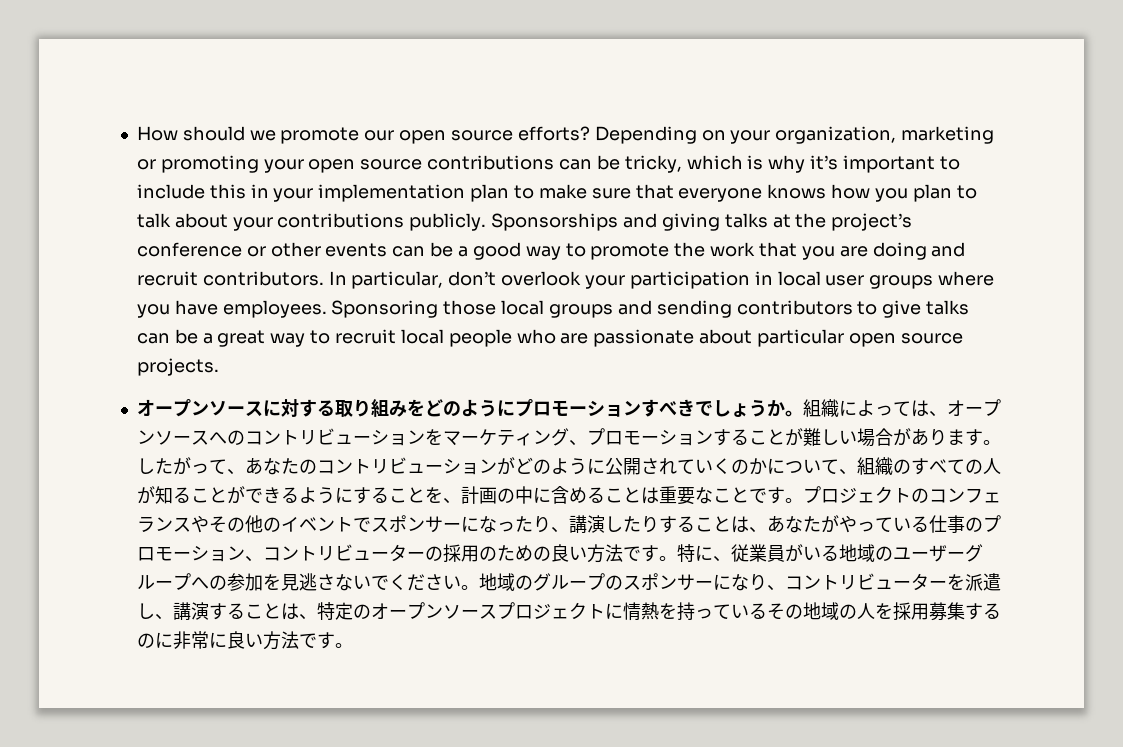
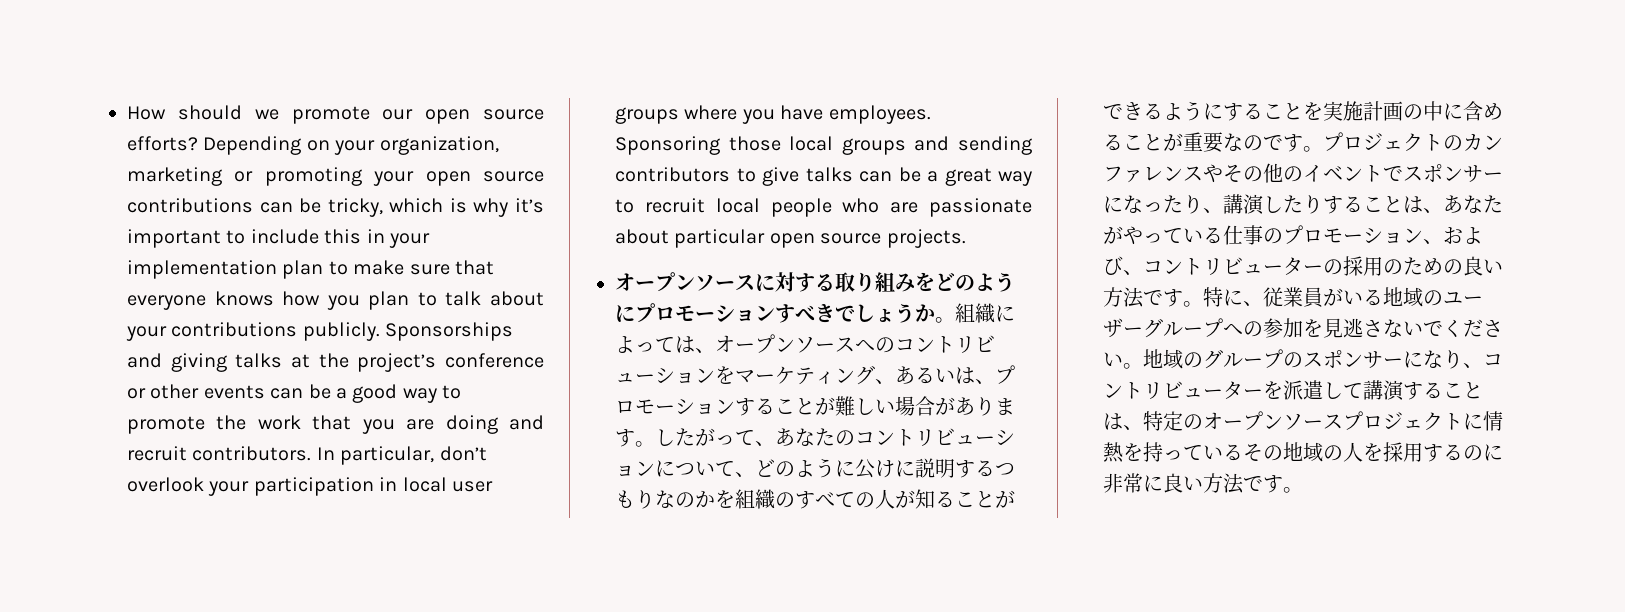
(587, 443) none -> [895,366,995,384] あるいは、
[496,457,515,475] が -> [655,460,755,477] について、
[622,458,857,475] 開されていくのかについて、 -> [875,458,1015,478] [615,490,735,509] けに説明するつもりなのかを
[442,498,461,504] 、 -> [1323,101,1363,121] 実施
[640,486,749,505] は重要なこと -> [1163,132,1263,153] が重要なの
[928,488,1001,503] [136,516,155,533] コンフェラ -> [1463,133,1503,151] [1103,166,1163,183] カンファレ
(263, 559) none -> [1443,227,1483,244] [1103,256,1143,275] および、
[154,614,173,620] 、 -> [1343,383,1363,398] て
[928,602,965,621] 募集 -> (1423, 452) none

